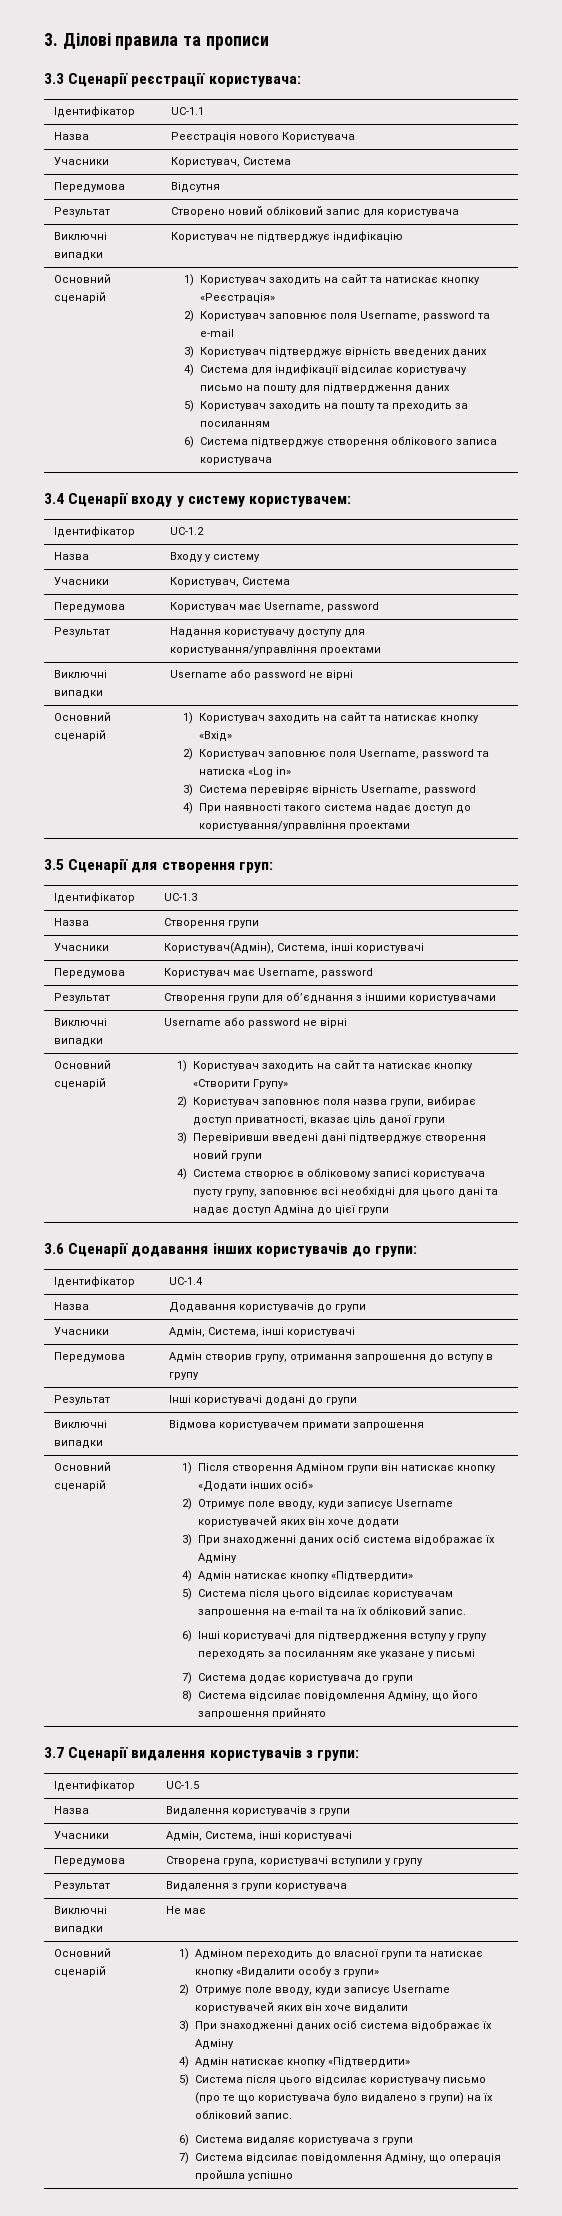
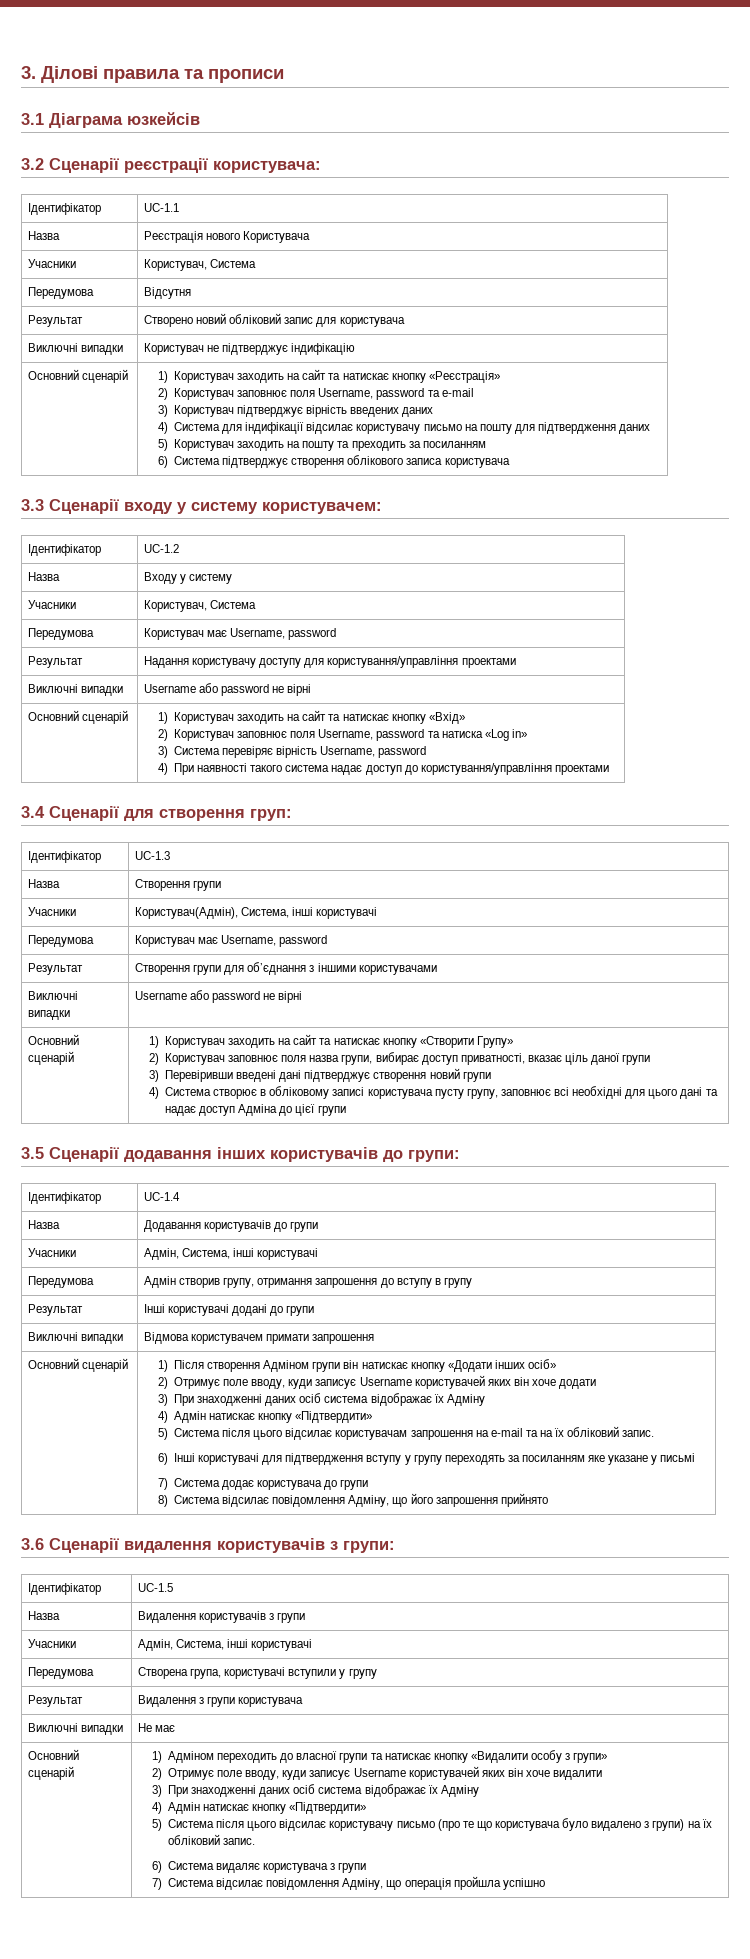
[44,73,64,84] 3.3 -> [21,112,200,128] [21,158,44,170] 3.1 Діаграма юзкейсів // 3.2
[44,493,64,504] 3.4 -> [21,499,44,511] 3.3
[44,859,64,870] 3.5 -> [21,806,45,818] 3.4
[44,1243,64,1254] 3.6 -> [21,1147,44,1159] 3.5
[44,1747,64,1758] 3.7 -> [21,1538,44,1550] 3.6

